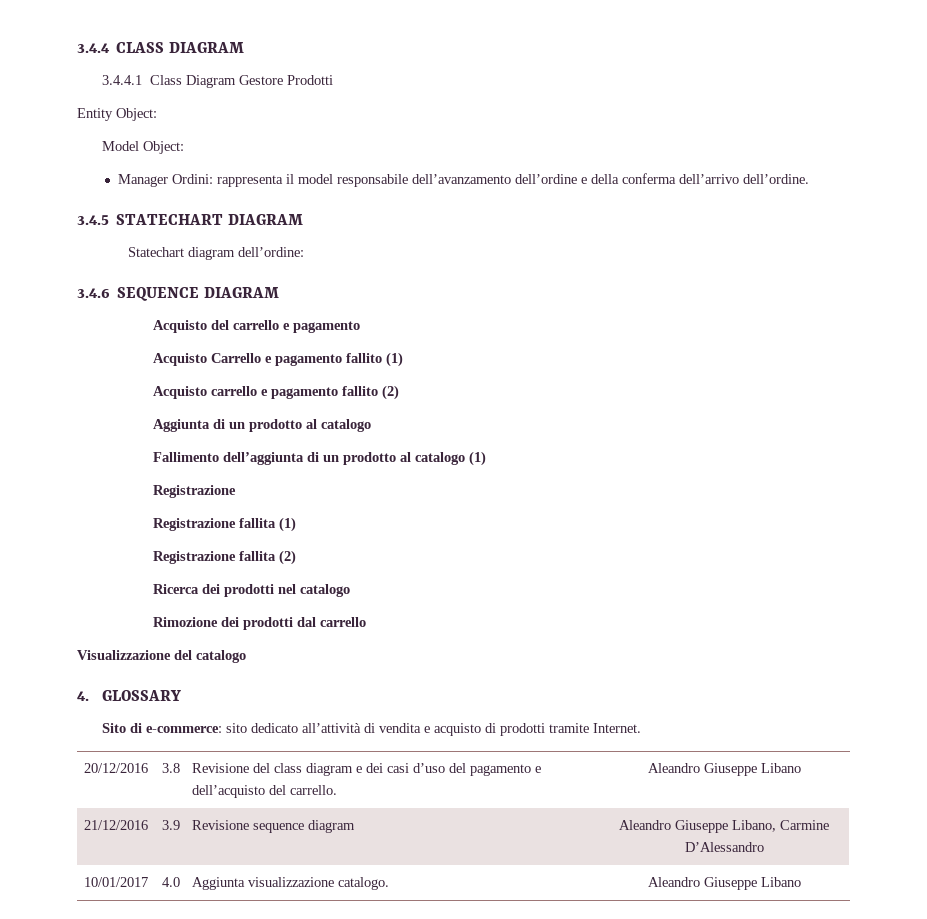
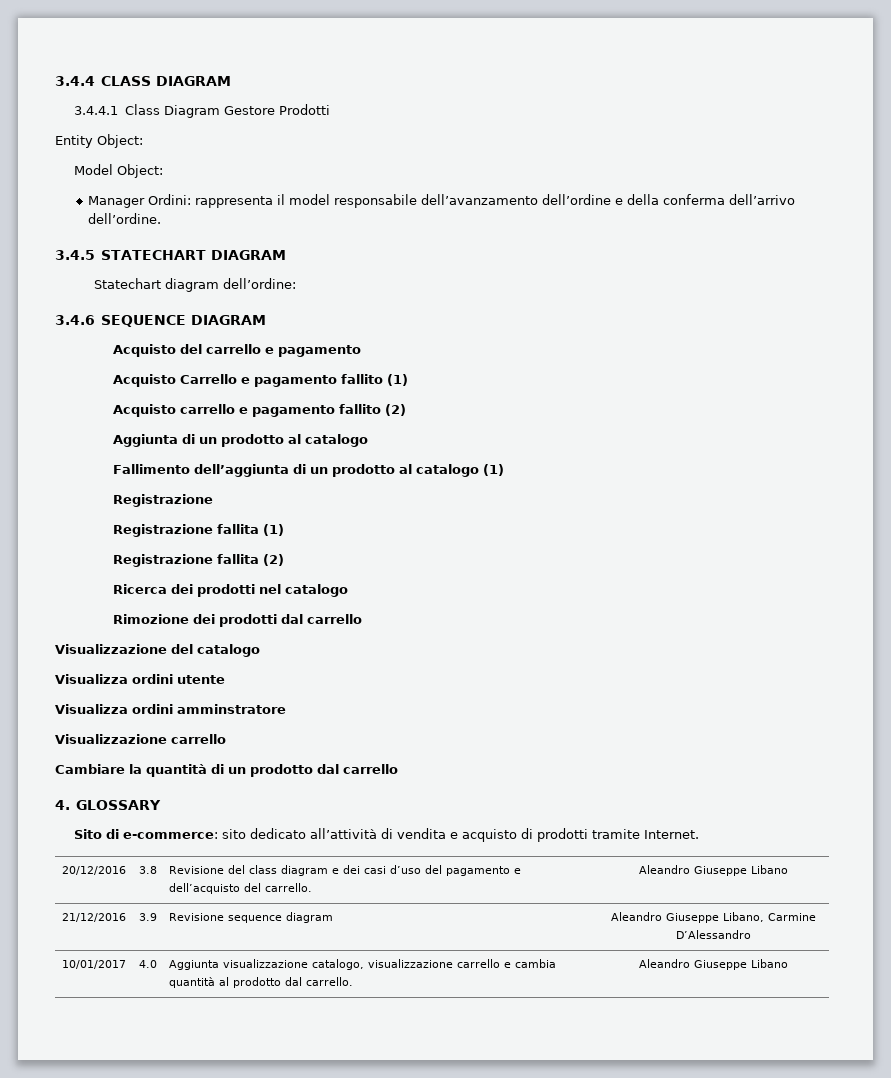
(246, 656) none -> [55,674,225,684] [55,704,286,714] [55,734,226,744] [55,764,398,777] // Visualizza ordini utente // Visualizza ordini amminstratore // Visualizzazione carrello // Cambiare la quantità di un prodotto dal carrello
[338,877,390,890] catalogo. -> [312,959,557,970] [169,977,354,988] catalogo, visualizzazione carrello e cambia quantità al prodotto dal carrello.

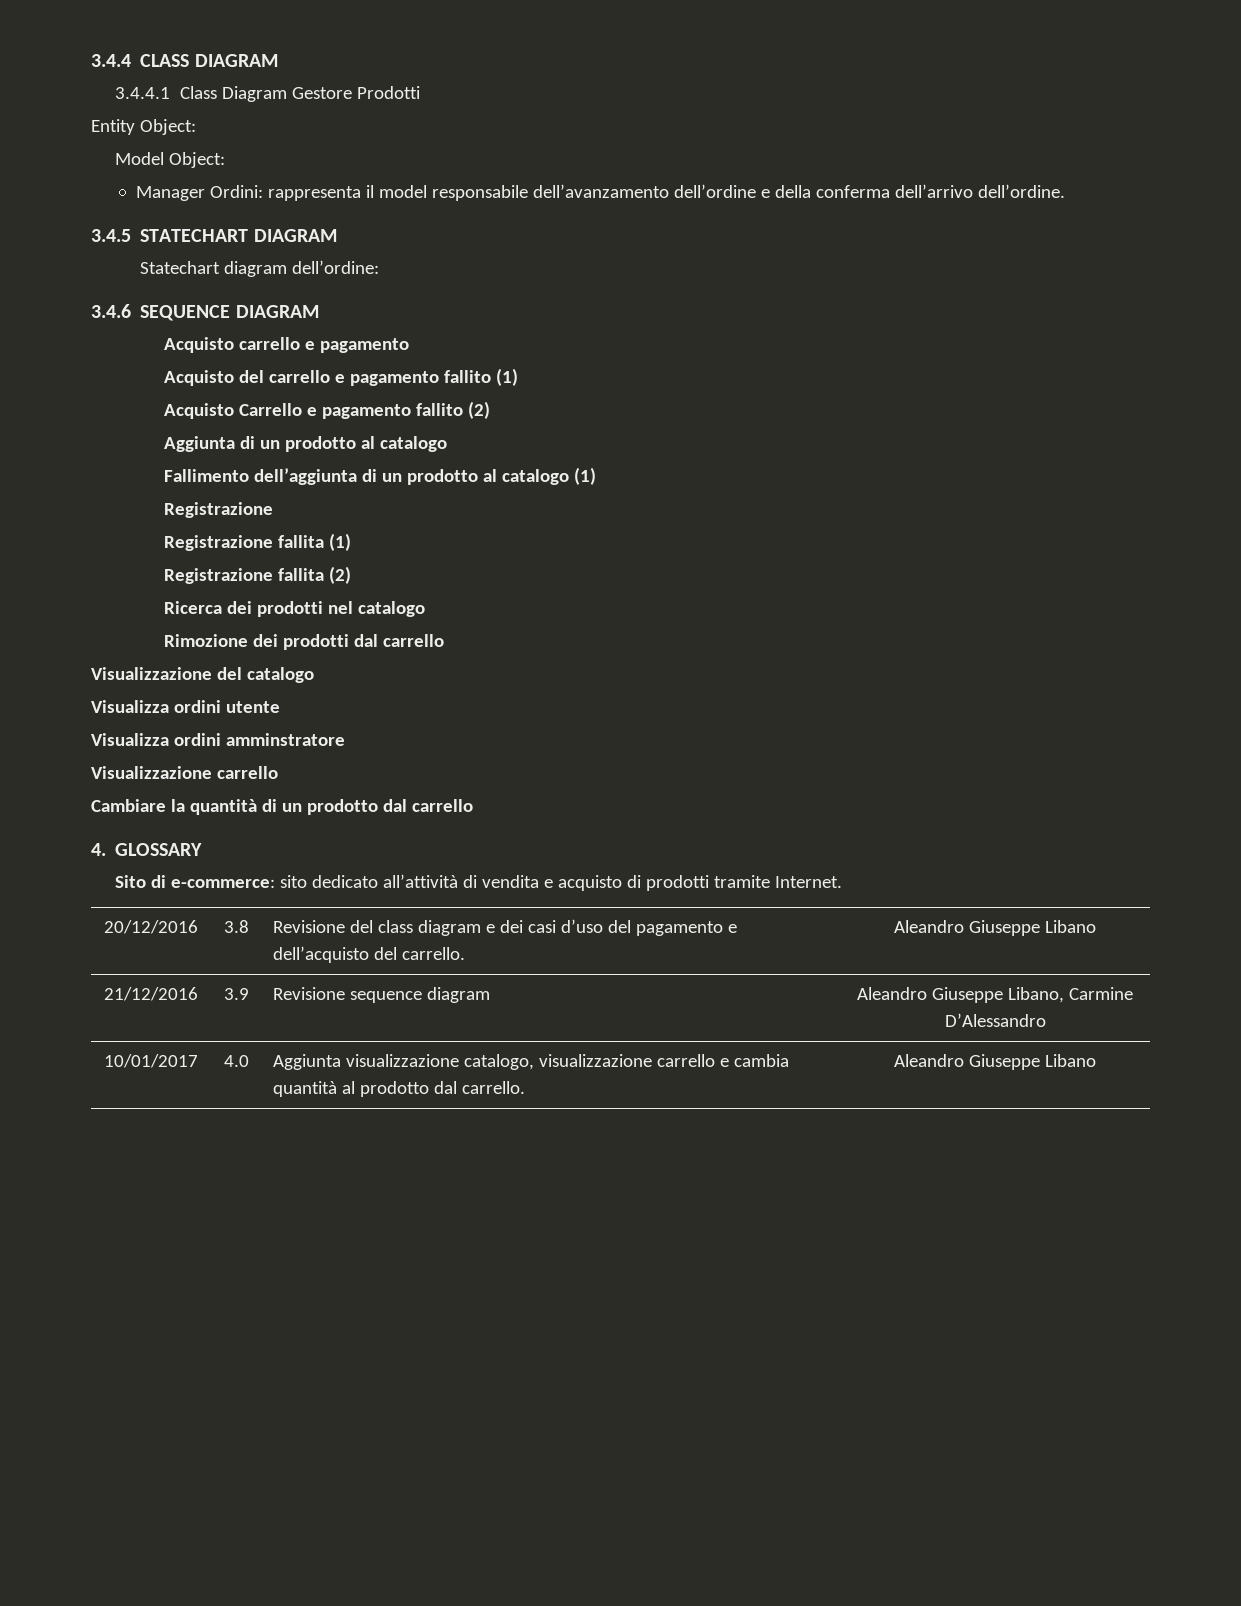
[180,344,203,354] del -> (235, 345) none
[180,374,238,384] Carrello -> [239,370,331,383] del carrello
[180,404,236,414] carrello -> [239,403,303,416] Carrello

